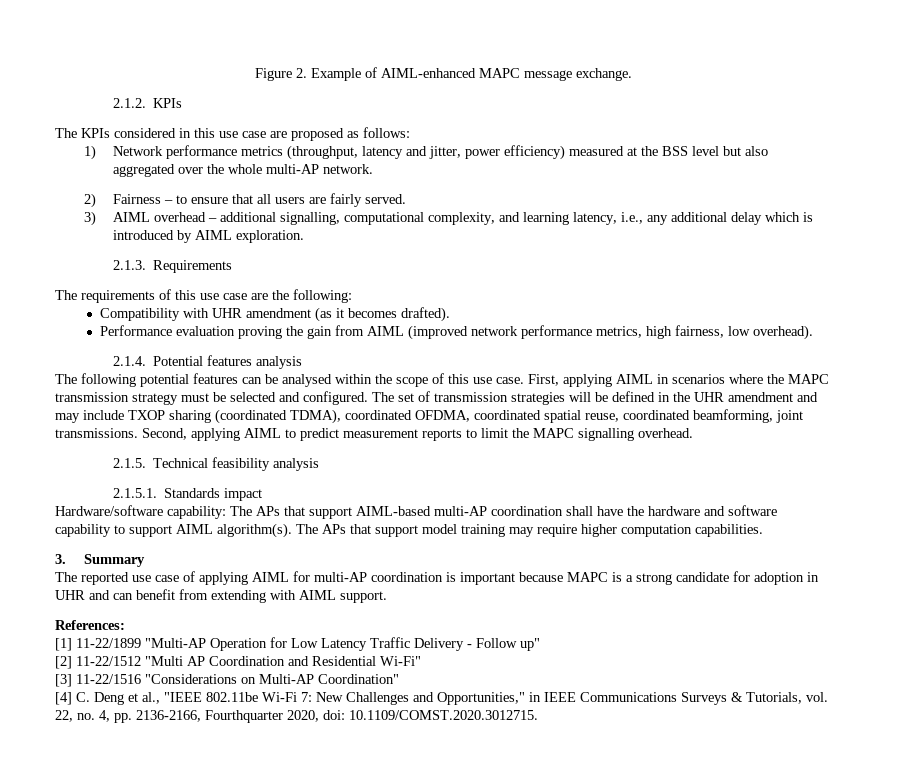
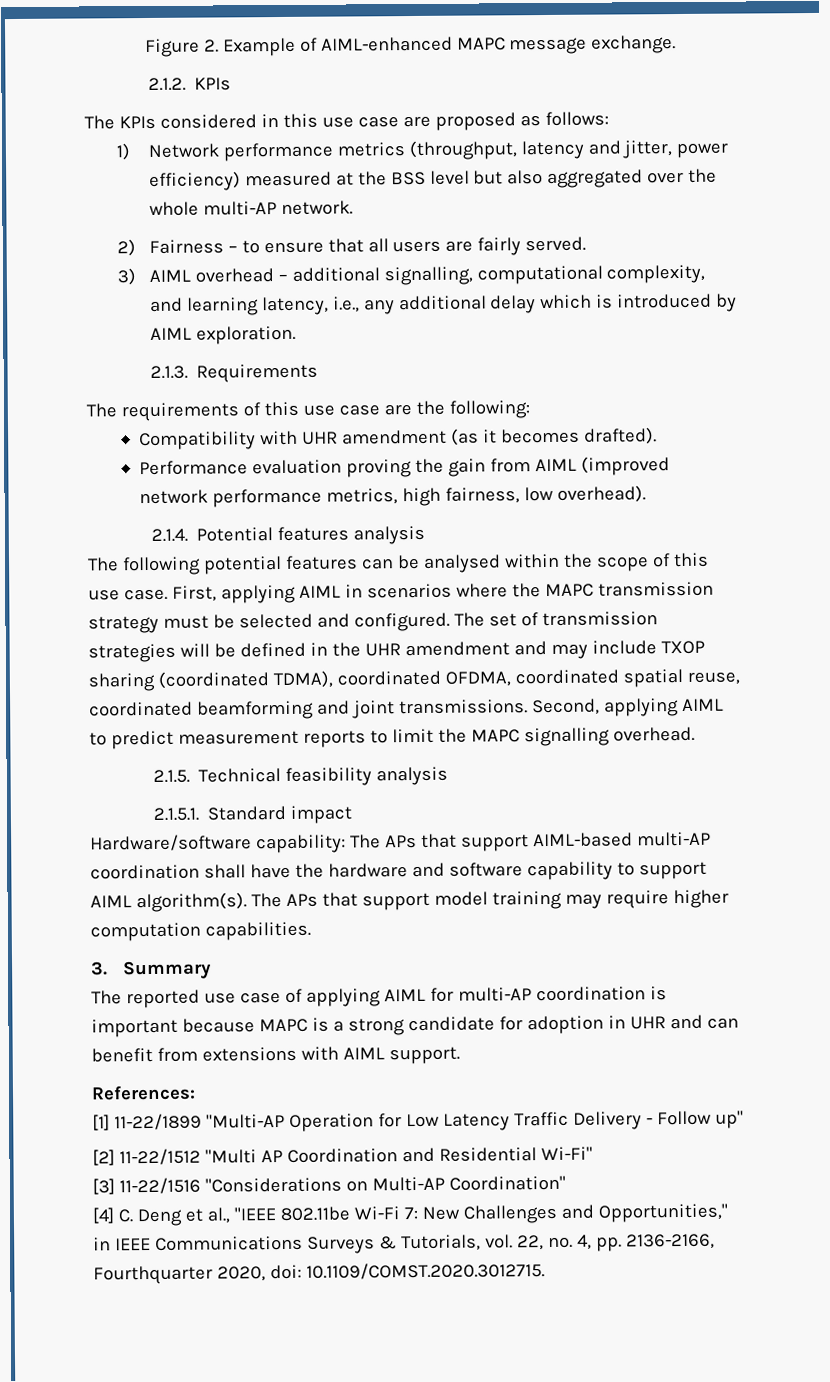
[693,409,773,423] beamforming, -> [196,700,350,720] beamforming and
[163,488,220,498] Standards -> [206,805,286,821] Standard
[211,590,266,603] extending -> [201,1046,297,1062] extensions

